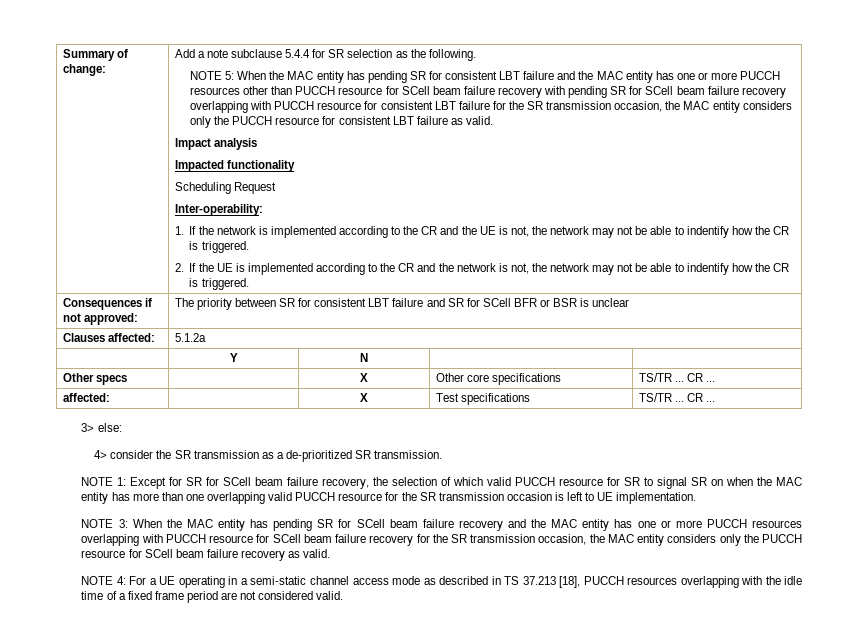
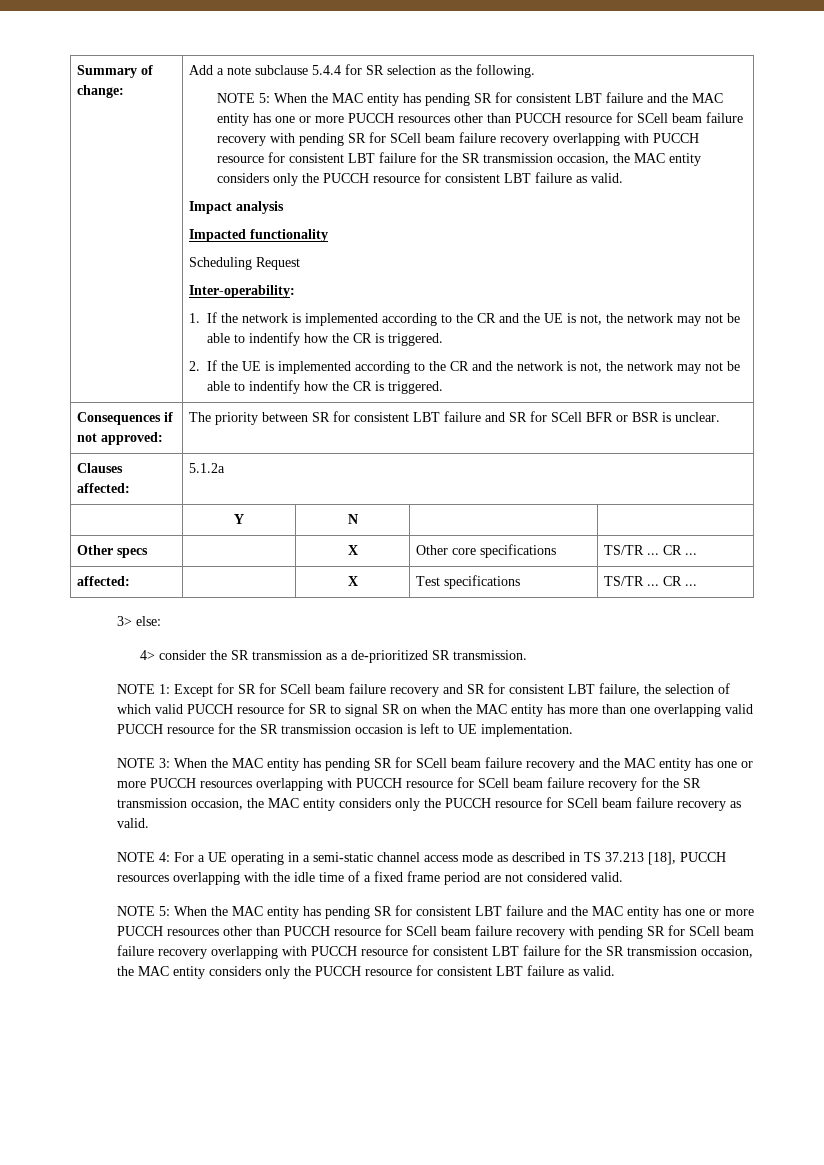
[592,298,630,307] unclear -> [675,412,721,422] unclear.
[322,478,370,489] recovery, -> [389,683,640,697] recovery and SR for consistent LBT failure,
(344, 595) none -> [116,905,754,919] [116,925,754,939] [116,945,753,959] [116,965,615,979] // NOTE 5: When the MAC entity has pending SR for consistent LBT failure and the MAC entity has one or more PUCCH resources other than PUCCH resource for SCell beam failure recovery with pending SR for SCell beam failure recovery overlapping with PUCCH resource for consistent LBT failure for the SR transmission occasion, the MAC entity considers only the PUCCH resource for consistent LBT failure as valid.

